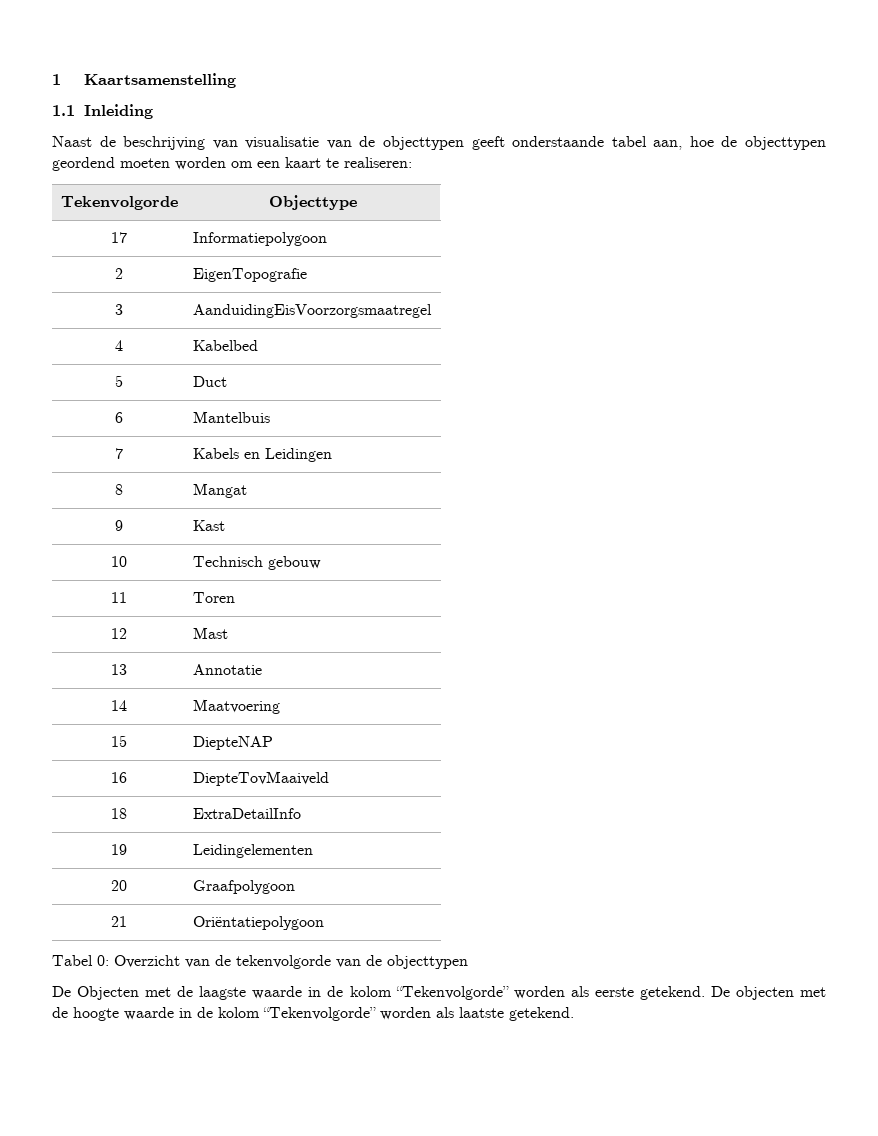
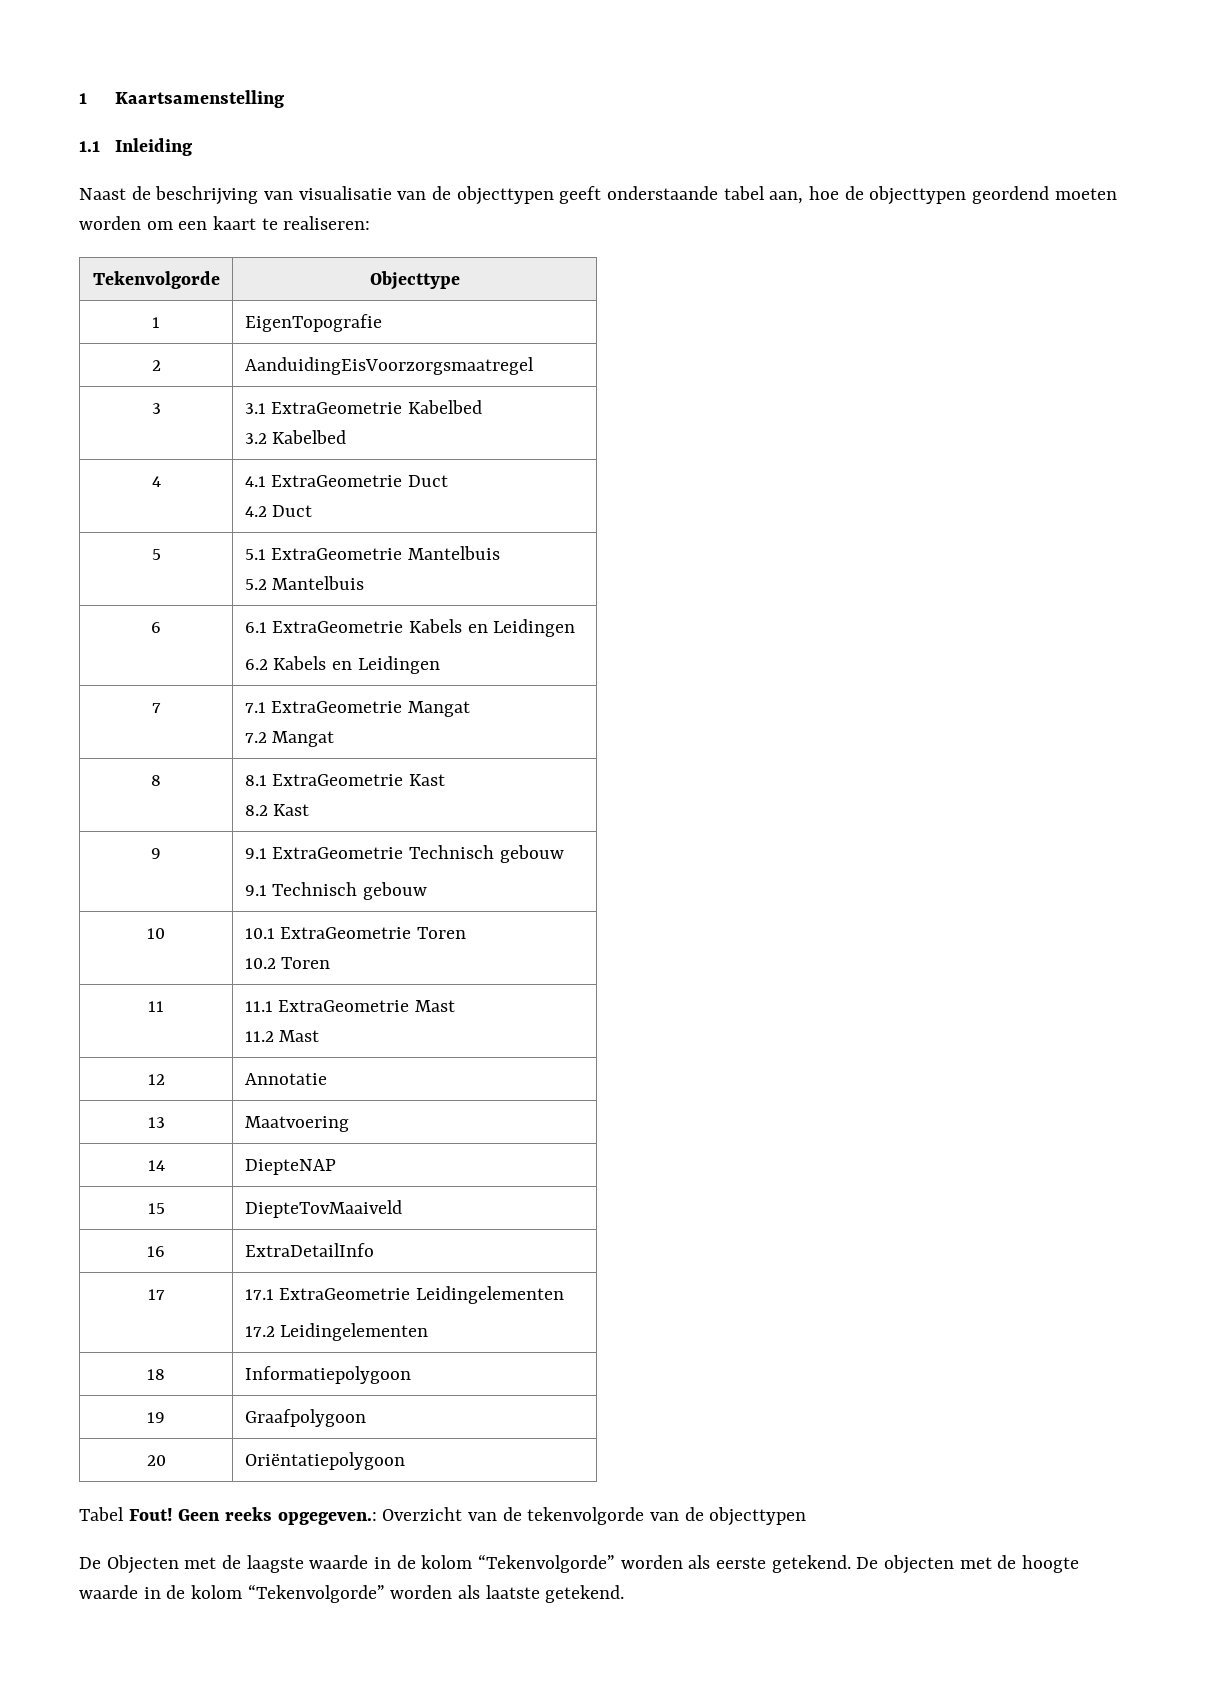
[111,232,127,243] [192,232,327,246] 17 | Informatiepolygoon -> [152,317,160,328] [244,314,382,332] 1 | EigenTopografie
[192,268,307,282] EigenTopografie -> [244,357,534,375] AanduidingEisVoorzorgsmaatregel
[192,304,432,318] [115,340,123,351] [192,340,258,351] [115,375,123,387] [192,376,227,387] [115,412,123,423] [192,411,270,423] [115,448,123,459] [192,448,332,462] [115,484,123,495] [192,483,247,498] [115,520,123,531] [192,520,225,531] [111,556,127,567] [192,556,321,570] [111,592,127,603] [192,592,235,603] AanduidingEisVoorzorgsmaatregel // 4 | Kabelbed // 5 | Duct // 6 | Mantelbuis // 7 | Kabels en Leidingen // 8 | Mangat // 9 | Kast // 10 | Technisch gebouw // 11 | Toren -> [244,400,483,414] [244,430,347,444] [151,476,161,487] [244,475,449,487] [244,505,313,517] [151,549,161,560] [244,546,501,560] [244,576,365,590] [151,622,161,633] [244,619,576,637] [244,656,440,674] [151,703,161,713] [244,701,471,717] [244,731,335,747] [151,775,161,786] [244,774,446,786] [244,804,310,816] [151,848,161,859] [244,845,564,863] [244,882,428,900] [147,928,165,939] [244,927,467,939] [244,957,331,969] [148,1001,164,1012] [244,1000,456,1012] [244,1030,320,1042] 3.1 ExtraGeometrie Kabelbed // 3.2 Kabelbed // 4 | 4.1 ExtraGeometrie Duct // 4.2 Duct // 5 | 5.1 ExtraGeometrie Mantelbuis // 5.2 Mantelbuis // 6 | 6.1 ExtraGeometrie Kabels en Leidingen // 6.2 Kabels en Leidingen // 7 | 7.1 ExtraGeometrie Mangat // 7.2 Mangat // 8 | 8.1 ExtraGeometrie Kast // 8.2 Kast // 9 | 9.1 ExtraGeometrie Technisch gebouw // 9.1 Technisch gebouw // 10 | 10.1 ExtraGeometrie Toren // 10.2 Toren // 11 | 11.1 ExtraGeometrie Mast // 11.2 Mast
[192,627,228,639] Mast -> [244,1073,327,1085] Annotatie
[192,664,262,675] Annotatie -> [244,1116,349,1132] Maatvoering
[192,699,280,714] Maatvoering -> [244,1159,336,1175] DiepteNAP
[192,736,273,750] DiepteNAP -> [244,1200,402,1218] DiepteTovMaaiveld
[192,771,329,786] DiepteTovMaaiveld -> [244,1243,374,1257] [147,1289,165,1300] [244,1286,565,1304] [244,1323,429,1341] ExtraDetailInfo // 17 | 17.1 ExtraGeometrie Leidingelementen // 17.2 Leidingelementen
[192,808,301,819] ExtraDetailInfo -> [244,1366,411,1384] Informatiepolygoon
[192,844,313,858] Leidingelementen -> [244,1409,366,1427] Graafpolygoon
[192,880,295,894] [111,916,127,927] | Graafpolygoon // 21 -> (166, 1460) none
[97,955,109,966] 0: -> [128,1507,377,1525] Fout! Geen reeks opgegeven.:

